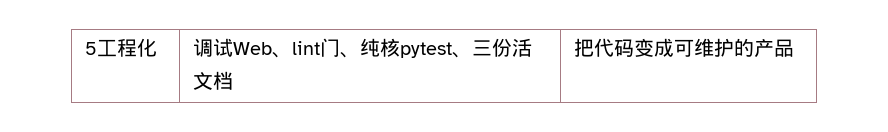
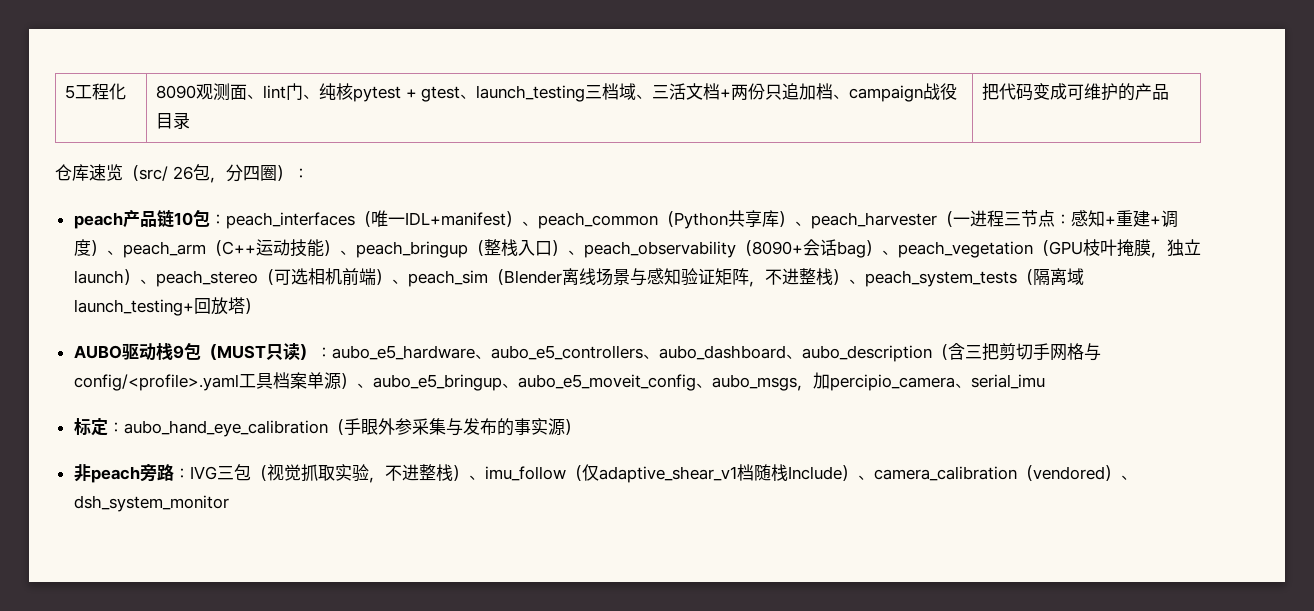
[192,38,272,57] 调试Web -> [155,83,247,101] 8090观测面
[451,38,532,58] [192,71,233,90] 、三份活文档 -> [405,83,958,102] [155,112,190,129] + gtest、launch_testing三档域、三活文档+两份只追加档、campaign战役目录
(794, 48) none -> [55,164,309,183] [73,209,1178,229] [73,239,1201,258] [73,268,1084,287] [73,297,261,316] [73,342,1101,362] [73,372,1045,391] [73,418,581,437] [73,464,1137,483] [73,495,229,512] // 仓库速览（src/ 26包，分四圈）： // peach产品链10包：peach_interfaces（唯一IDL+manifest）、peach_common（Python共享库）、peach_harvester（一进程三节点：感知+重建+调度）、peach_arm（C++运动技能）、peach_bringup（整栈入口）、peach_observability（8090+会话bag）、peach_vegetation（GPU枝叶掩膜，独立launch）、peach_stereo（可选相机前端）、peach_sim（Blender离线场景与感知验证矩阵，不进整栈）、peach_system_tests（隔离域launch_testing+回放塔） // AUBO驱动栈9包（MUST只读）：aubo_e5_hardware、aubo_e5_controllers、aubo_dashboard、aubo_description（含三把剪切手网格与config/<profile>.yaml工具档案单源）、aubo_e5_bringup、aubo_e5_moveit_config、aubo_msgs，加percipio_camera、serial_imu // 标定：aubo_hand_eye_calibration（手眼外参采集与发布的事实源） // 非peach旁路：IVG三包（视觉抓取实验，不进整栈）、imu_follow（仅adaptive_shear_v1档随栈Include）、camera_calibration（vendored）、dsh_system_monitor

